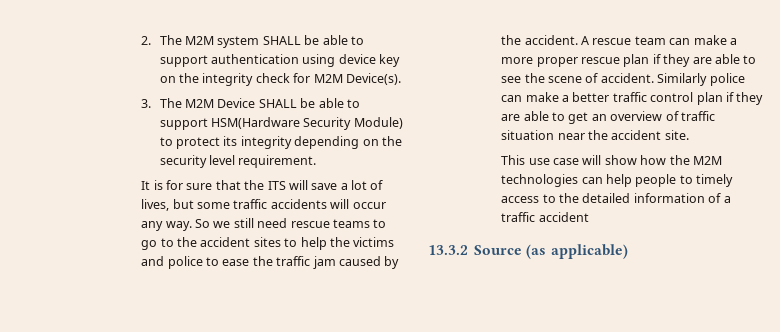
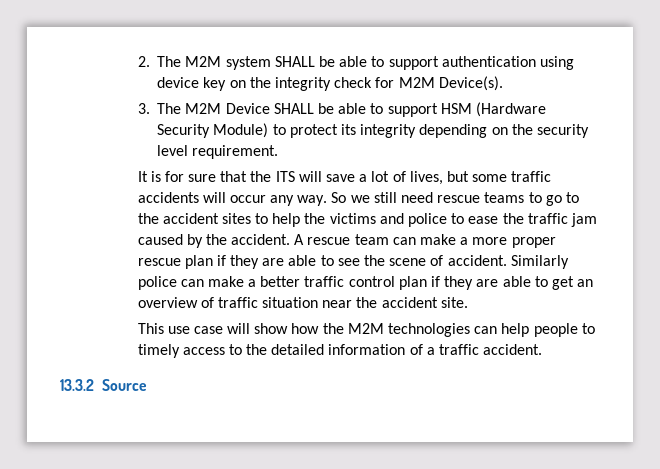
[210,117,300,129] HSM(Hardware -> [440,102,546,117] HSM (Hardware
[538,212,589,222] accident -> [483,344,543,355] accident.
[526,244,628,259] (as applicable) -> (147, 385) none

